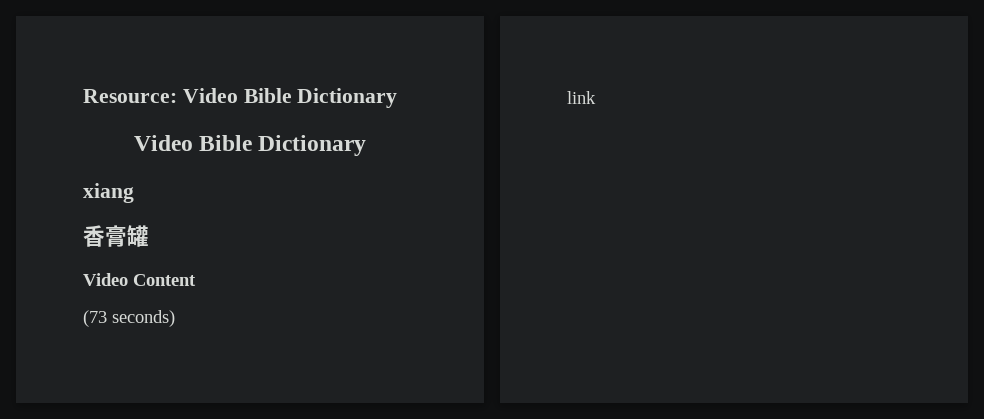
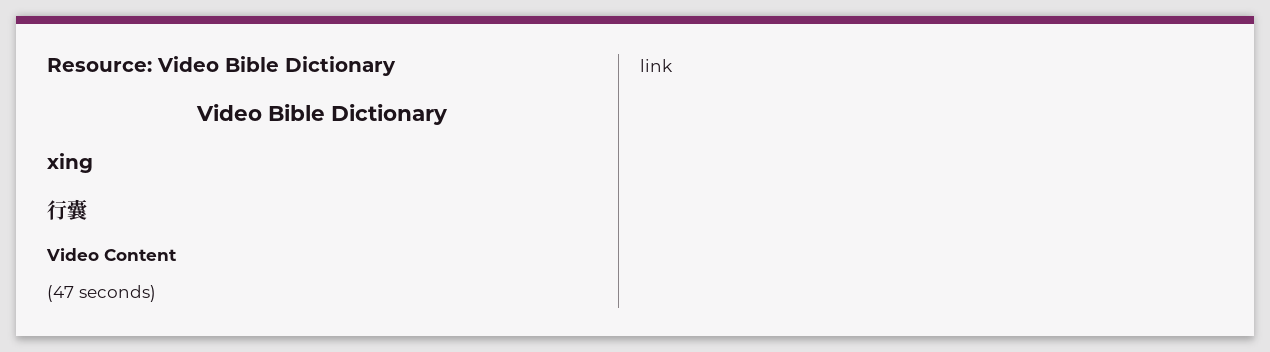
[83,183,134,203] [83,225,149,247] xiang // 香膏罐 -> [47,153,93,173] [47,199,87,220] xing // 行囊
[83,310,107,327] (73 -> [47,285,74,302] (47

